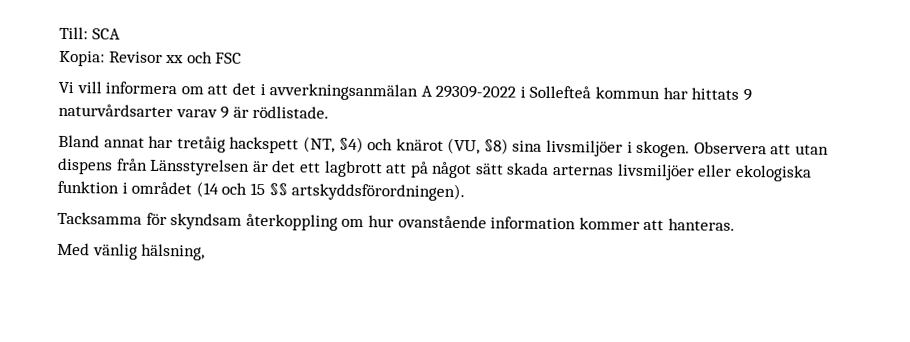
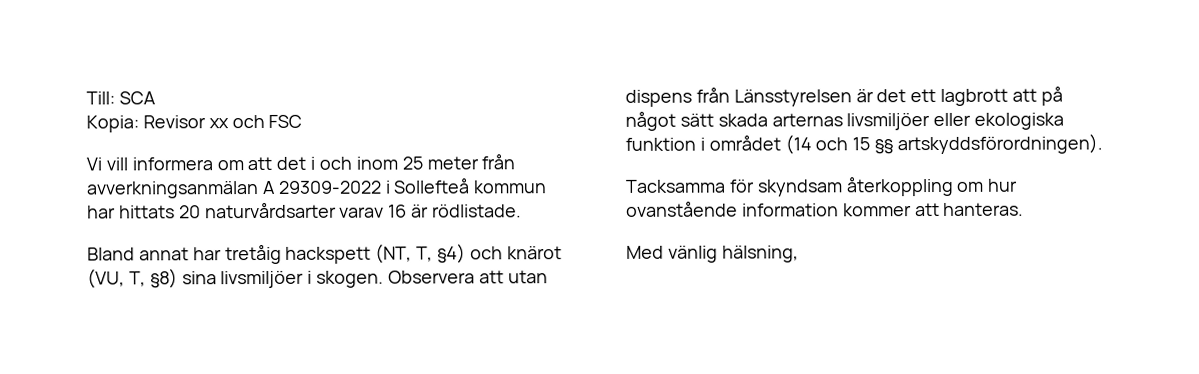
(266, 89) none -> [319,153,516,170] och inom 25 meter från
[742,88,752,102] 9 -> [178,205,201,219] 20
[220,106,230,119] 9 -> [388,204,408,218] 16
(335, 144) none -> [416,246,434,262] T,
(481, 146) none -> [128,271,146,287] T,

